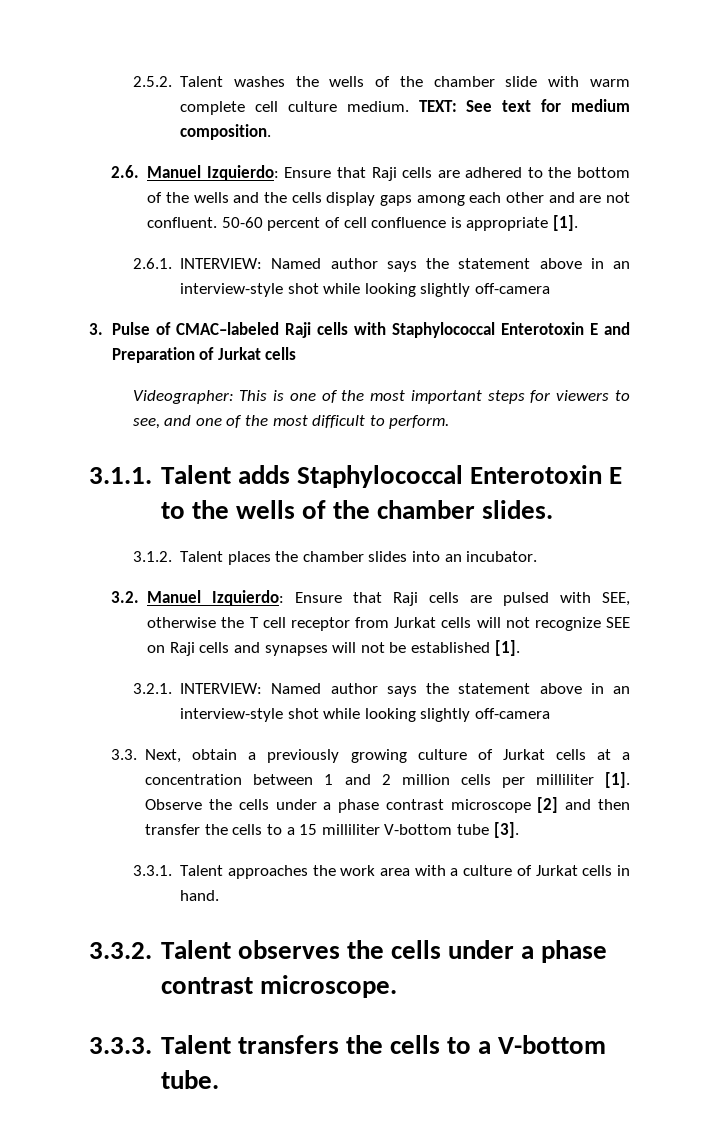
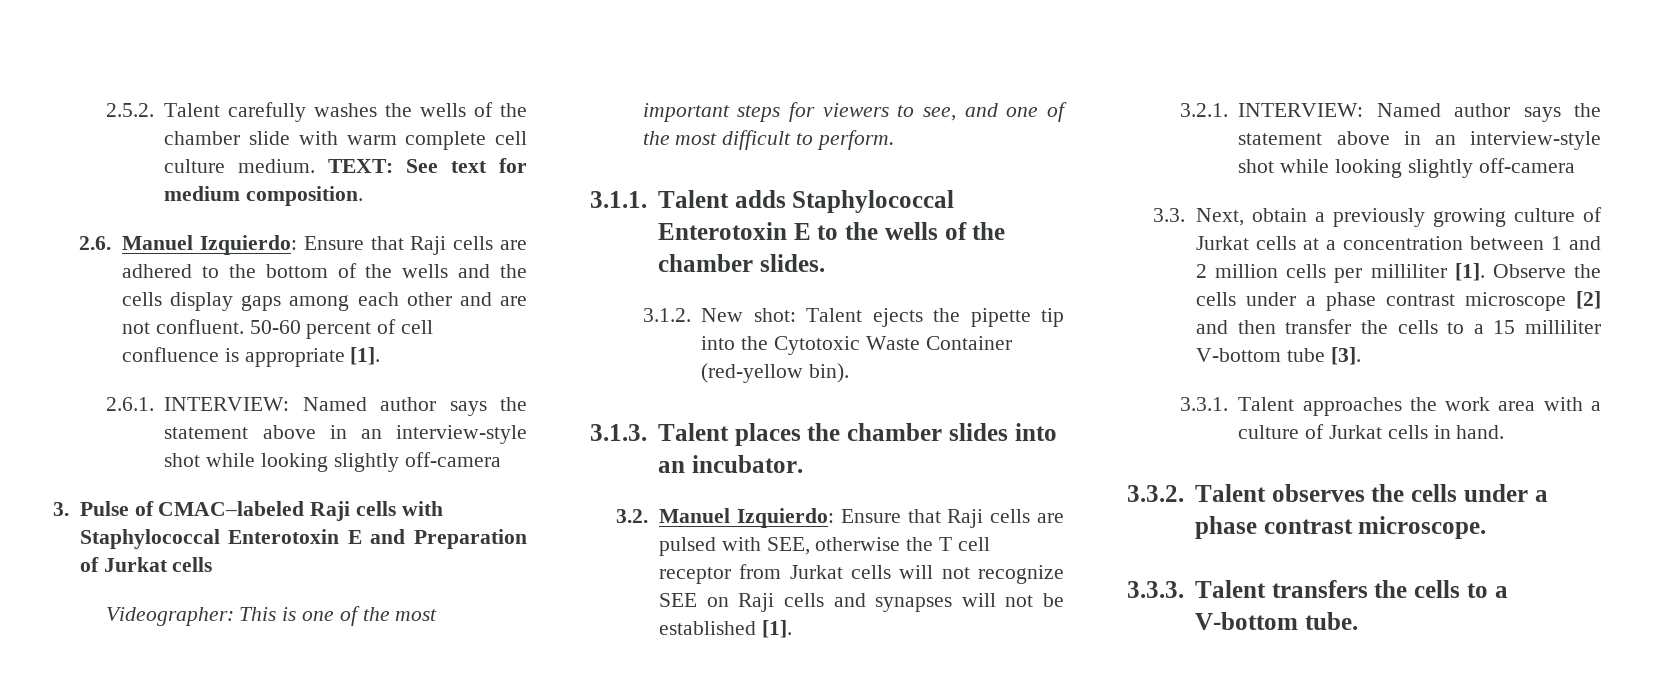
(224, 81) none -> [228,102,307,122] carefully
(172, 556) none -> [701,308,1064,327] [701,336,1012,355] [701,363,850,383] [590,424,647,441] New shot: Talent ejects the pipette tip into the Cytotoxic Waste Container (red-yellow bin). // 3.1.3.

